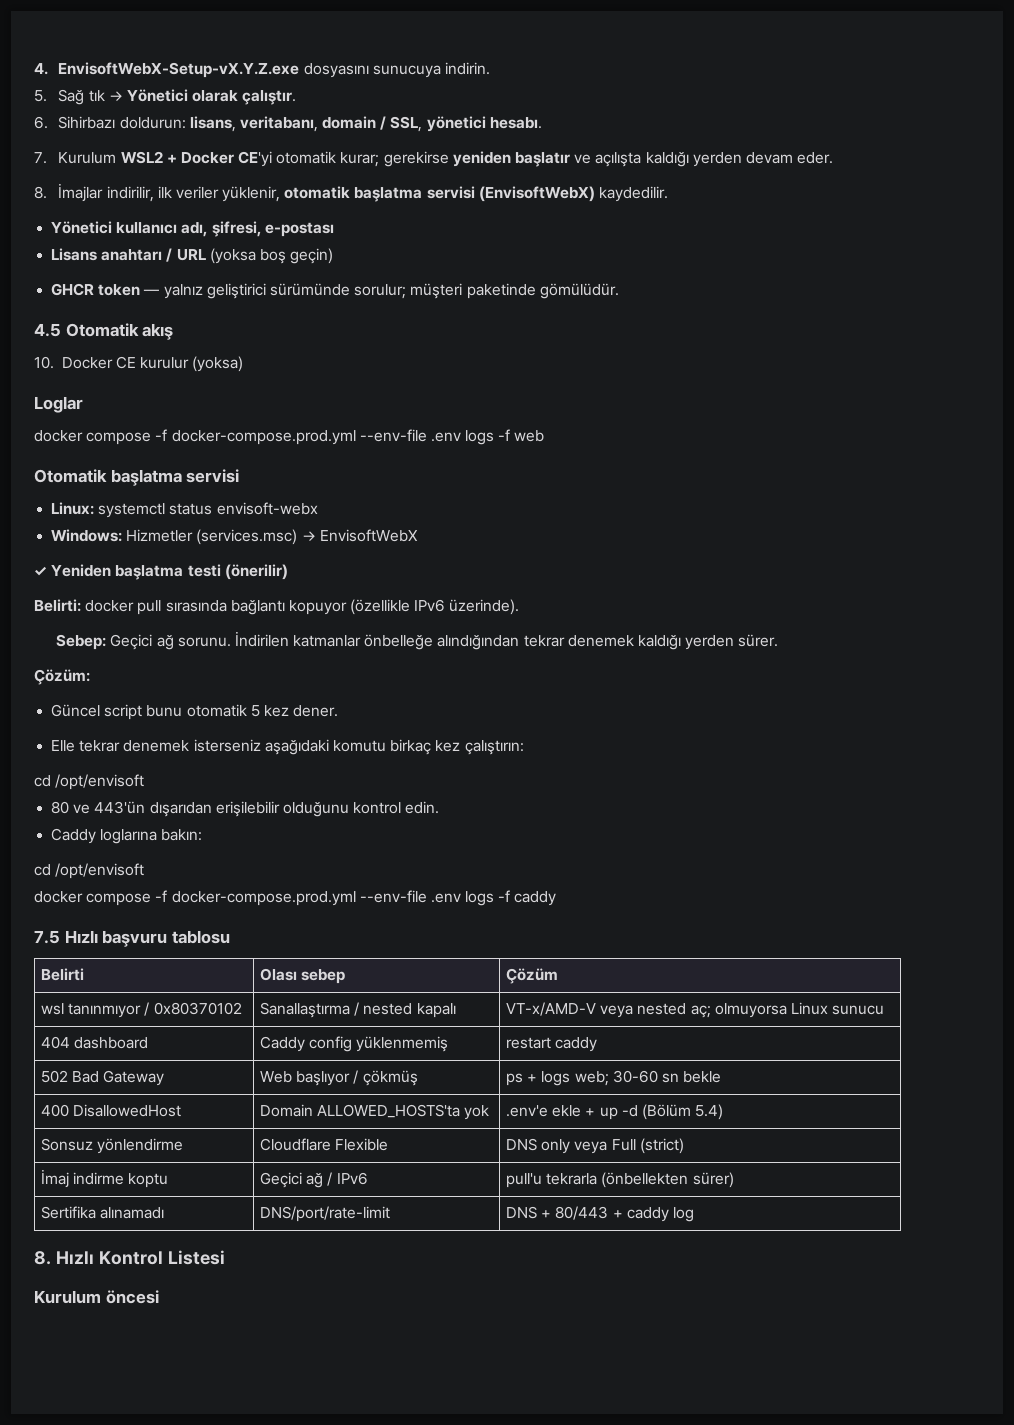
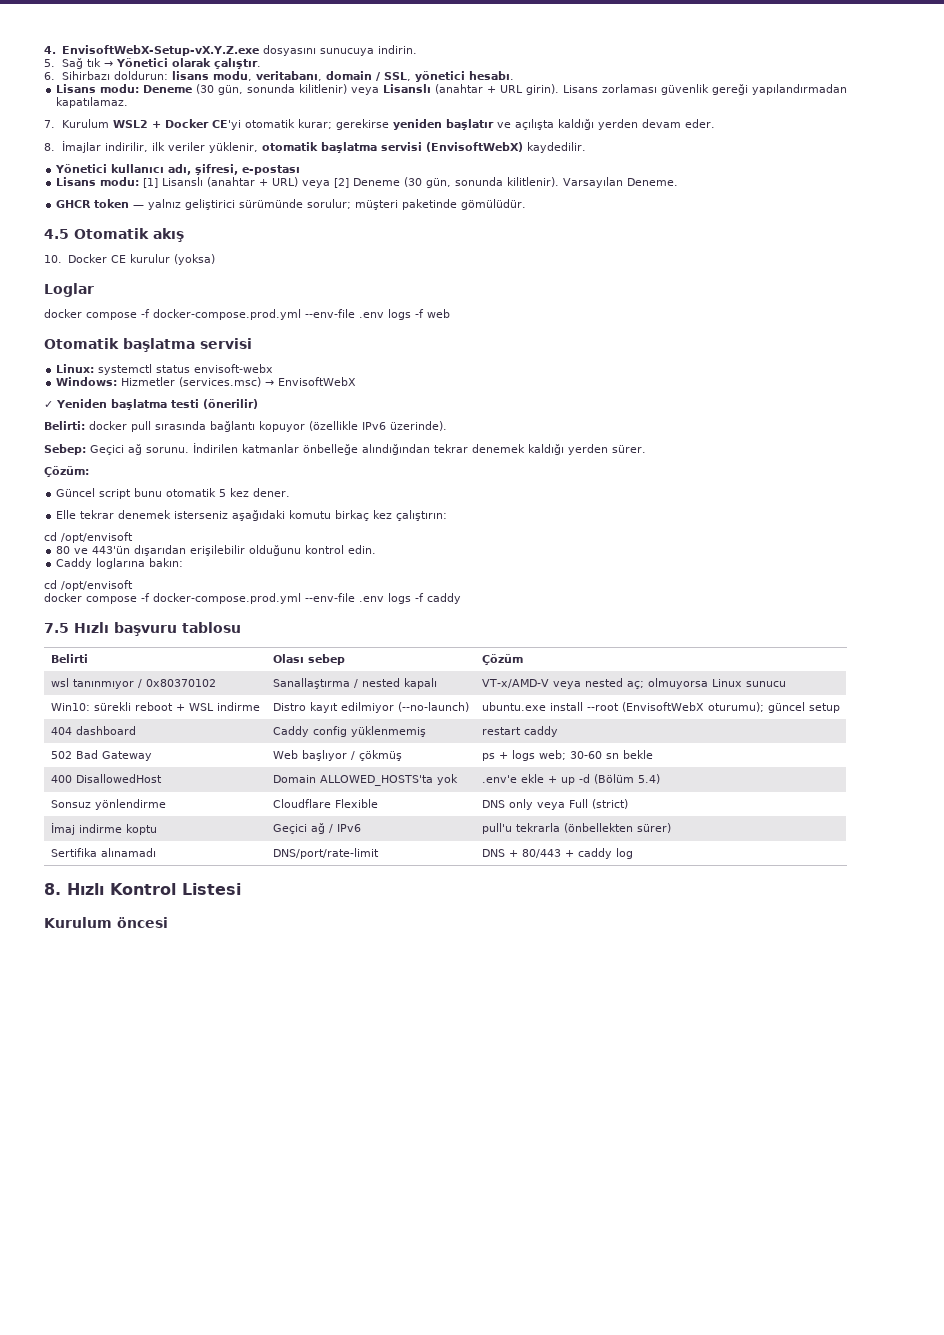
[189,116,236,132] lisans, -> [172,71,253,81] lisans modu,
(542, 123) none -> [56,84,848,95] [56,97,129,108] // Lisans modu: Deneme (30 gün, sonunda kilitlenir) veya Lisanslı (anahtar + URL girin). Lisans zorlaması güvenlik gereği yapılandırmadan kapatılamaz.
[101,248,334,264] anahtarı / URL (yoksa boş geçin) -> [100,177,679,188] modu: [1] Lisanslı (anahtar + URL) veya [2] Deneme (30 gün, sonunda kilitlenir). Varsayılan Deneme.
(885, 1010) none -> [50,702,260,711] [272,702,469,713] [481,702,840,713] // Win10: sürekli reboot + WSL indirme | Distro kayıt edilmiyor (--no-launch) | ubuntu.exe install --root (EnvisoftWebX oturumu); güncel setup

